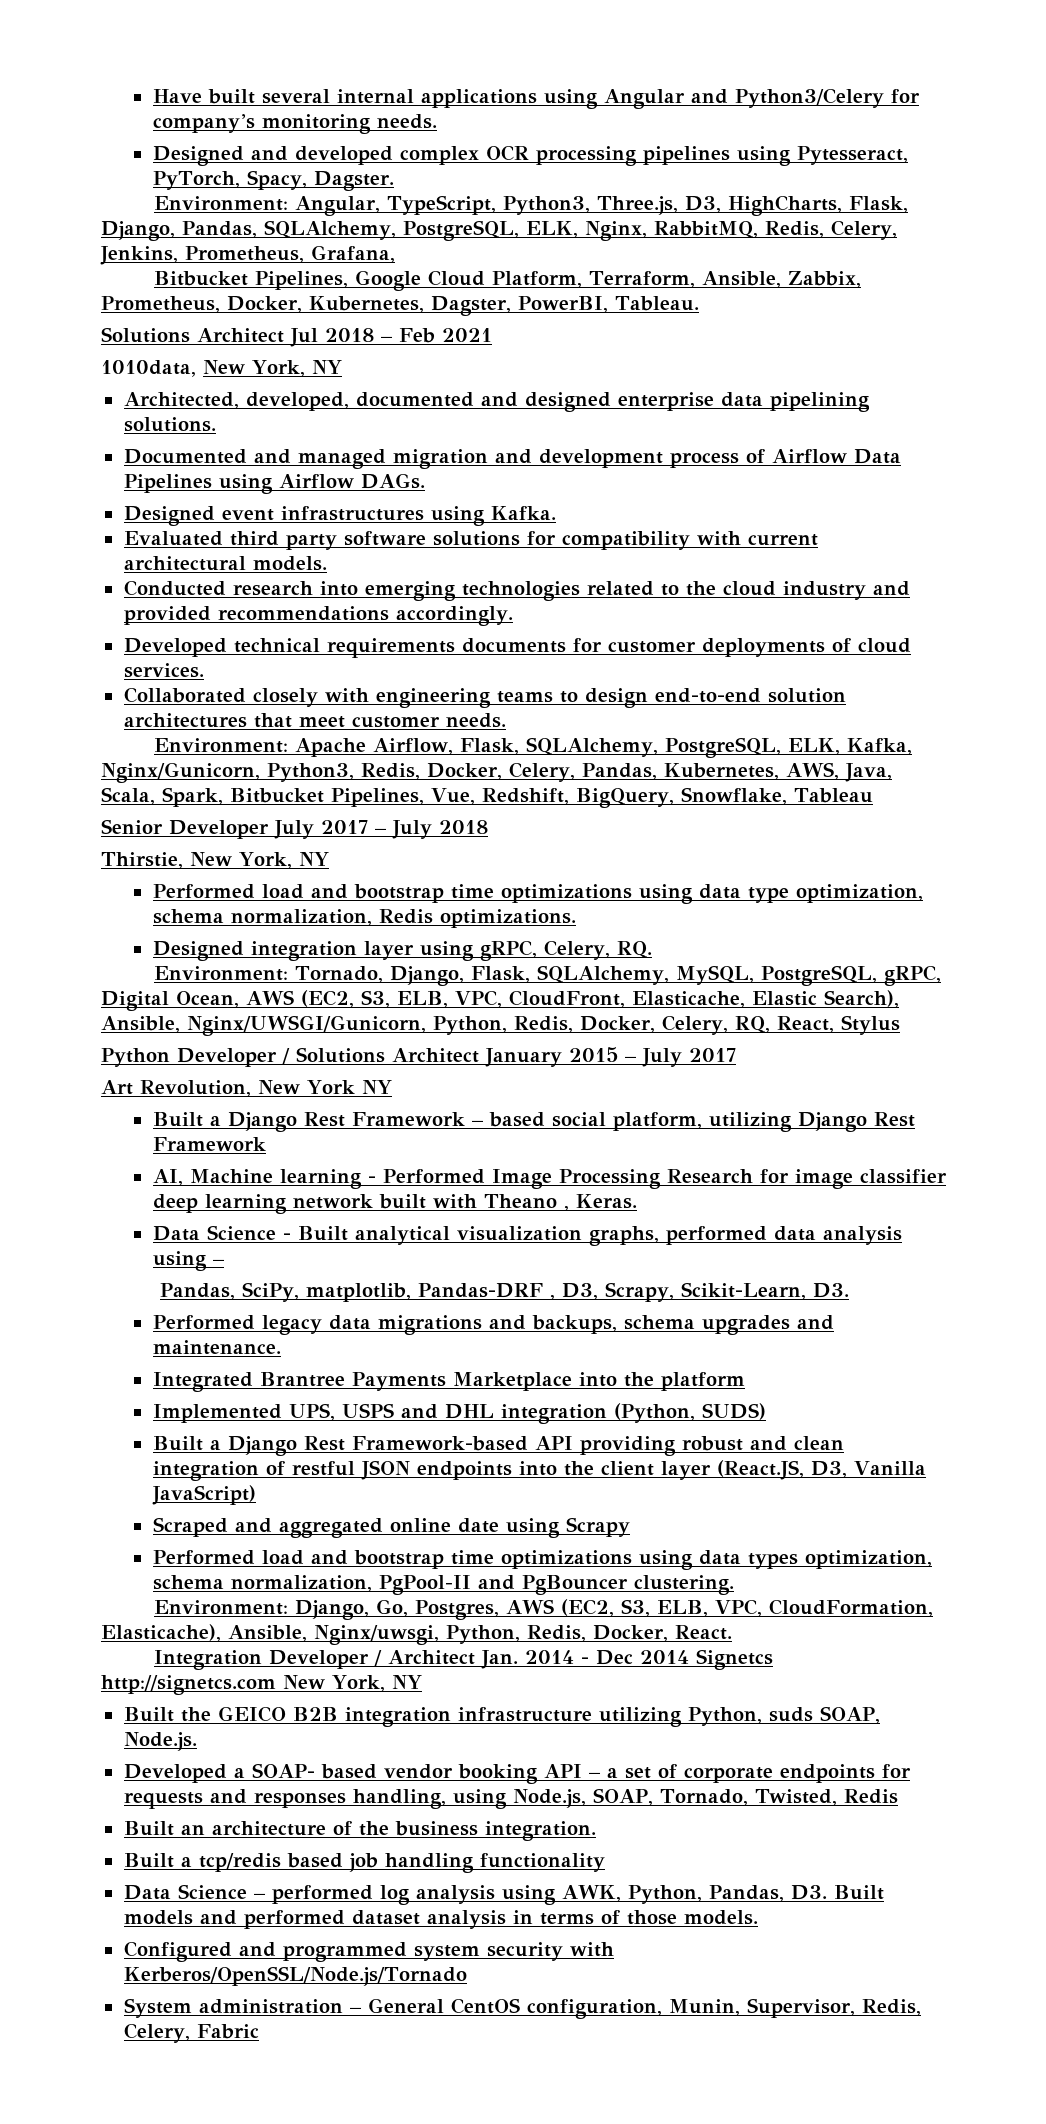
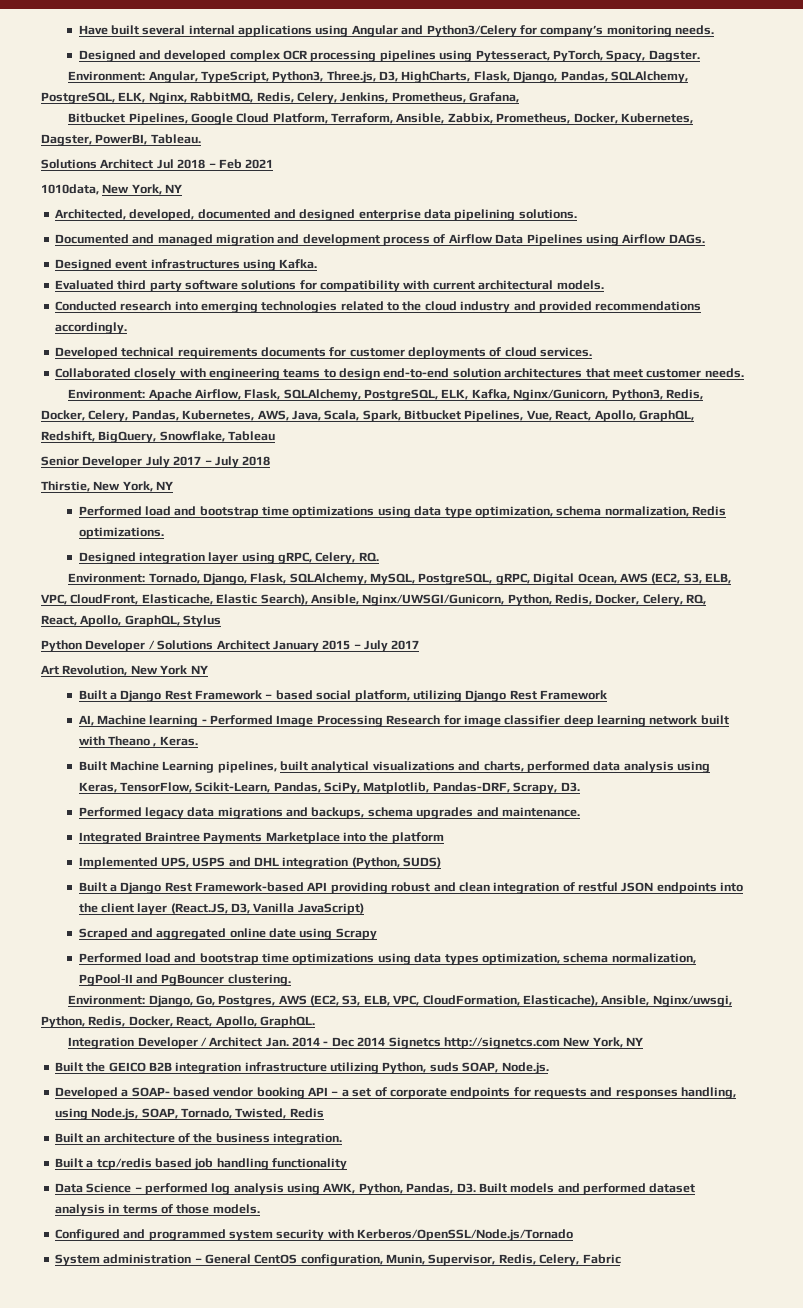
(475, 796) none -> [555,410,694,422] React, Apollo, GraphQL,
(834, 1024) none -> [80,615,180,627] Apollo, GraphQL,
[152,1225,902,1246] [152,1251,225,1271] [159,1282,806,1302] Data Science - Built analytical visualization graphs, performed data analysis using – // Pandas, SciPy, matplotlib, Pandas-DRF , D3, Scrapy, Scikit-Learn, -> [78,761,711,773] [78,782,558,794] Built Machine Learning pipelines, built analytical visualizations and charts, performed data analysis using Keras, TensorFlow, Scikit-Learn, Pandas, SciPy, Matplotlib, Pandas-DRF, Scrapy,
[259,1372,345,1387] Brantree -> [144,832,200,842] Braintree
[674,1625,732,1640] React. -> [176,1016,315,1028] React, Apollo, GraphQL.

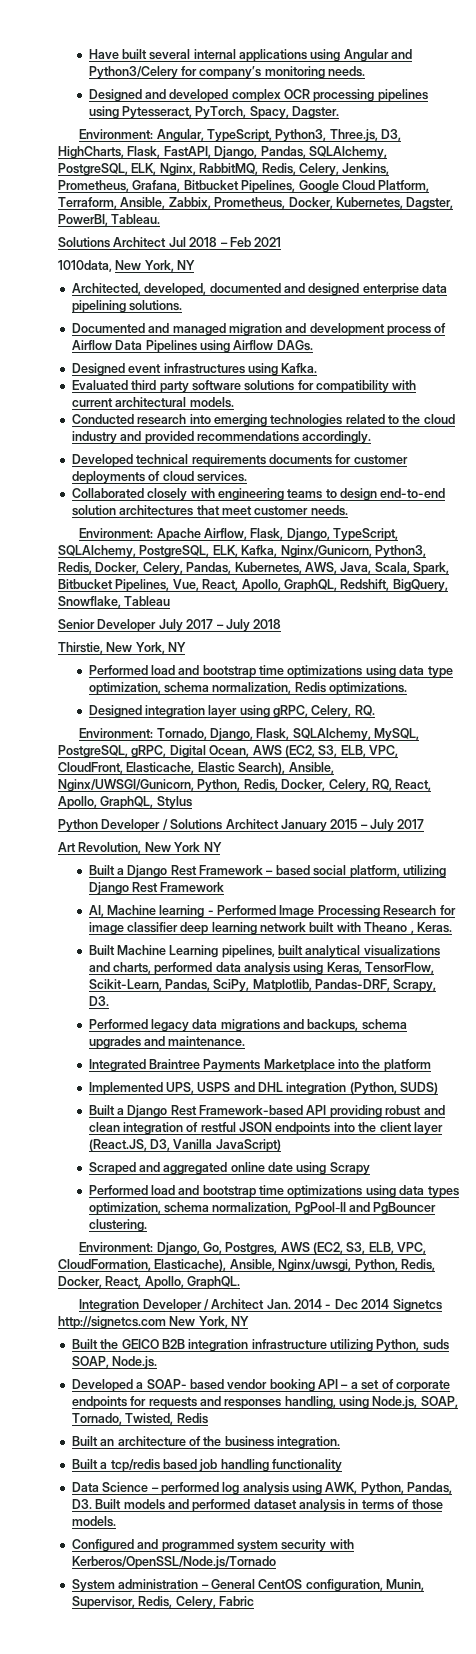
(510, 76) none -> [163,146,211,158] FastAPI,
(519, 97) // -> (181, 186) none
(281, 394) none -> [286,528,399,541] Django, TypeScript,

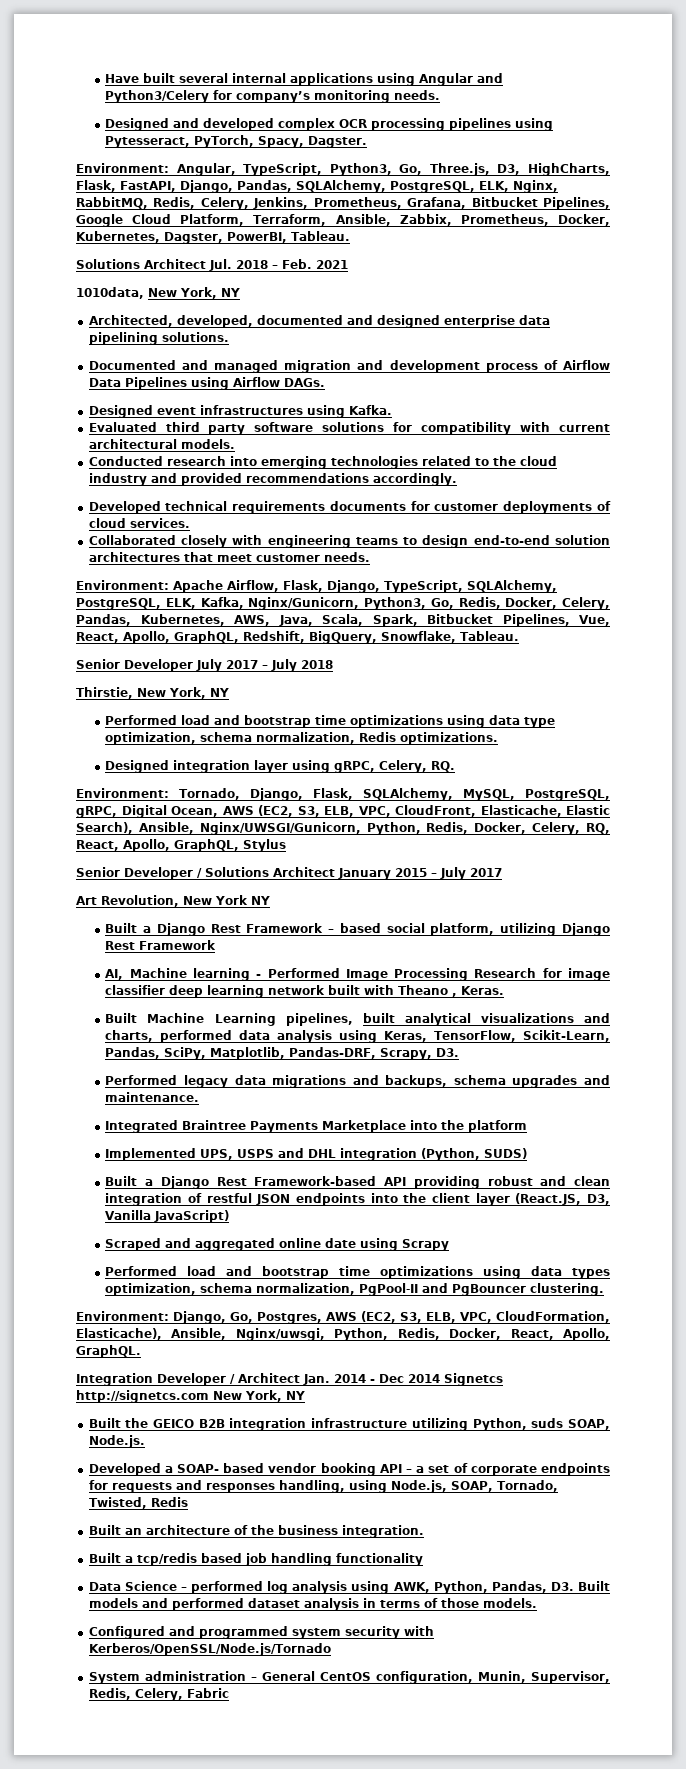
(327, 135) none -> [399,164,423,175] Go,
[168,237,186,247] Jul -> [209,259,232,271] Jul.
[229,237,251,247] Feb -> [282,259,312,269] Feb.
(426, 551) none -> [430,598,454,609] Go,
[124,596,171,606] Tableau -> [460,631,519,641] Tableau.
[58,819,98,832] Python -> [76,867,120,877] Senior

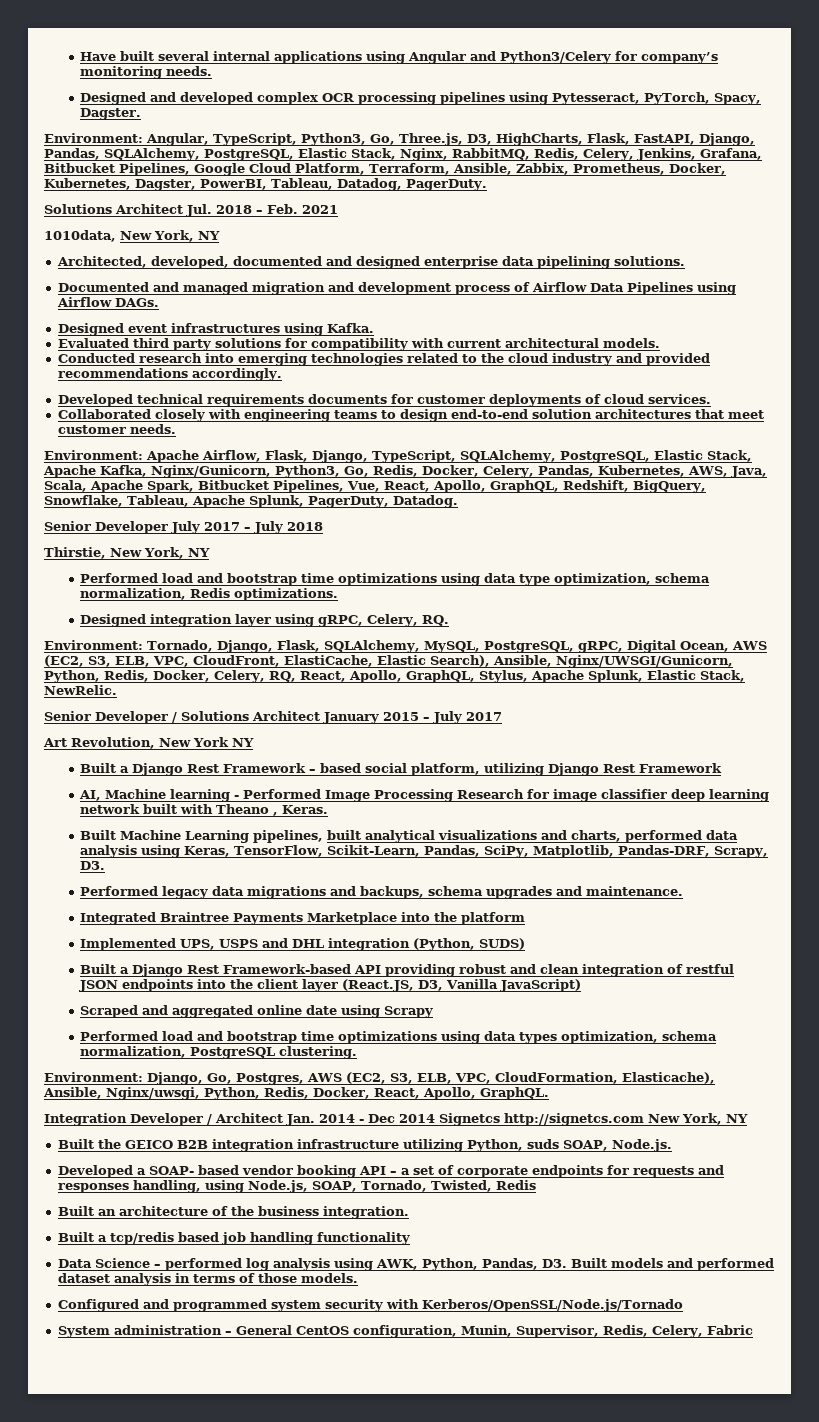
[479,181,509,192] ELK, -> [297,148,396,160] Elastic Stack,
[313,197,402,209] Prometheus, -> (696, 154) none
[290,231,350,241] Tableau. -> [271,178,487,191] Tableau, Datadog, PagerDuty.
[254,422,314,432] software -> (211, 345) none
[165,598,196,609] ELK, -> [653,450,752,462] [43,465,96,478] Elastic Stack, Apache
(363, 620) none -> [90,480,143,493] Apache
[460,631,519,641] Tableau. -> [127,495,458,508] Tableau, Apache Splunk, PagerDuty, Datadog.
[480,805,562,817] Elasticache, -> [284,655,373,667] ElastiCache,
[243,839,286,852] Stylus -> [478,670,745,683] [44,685,117,695] Stylus, Apache Splunk, Elastic Stack, NewRelic.
[359,1283,527,1296] PgPool-II and PgBouncer -> [189,1047,275,1059] PostgreSQL

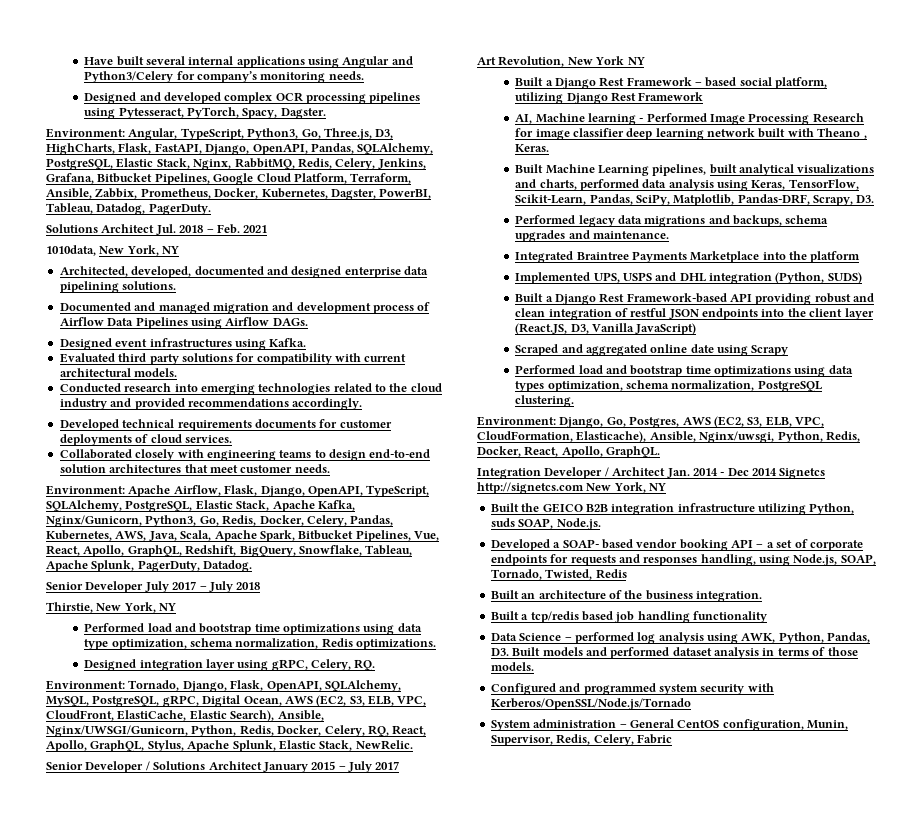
(755, 139) none -> [252,143,308,155] OpenAPI,
(368, 456) none -> [307,485,363,497] OpenAPI,
(320, 646) none -> [266,680,322,692] OpenAPI,

